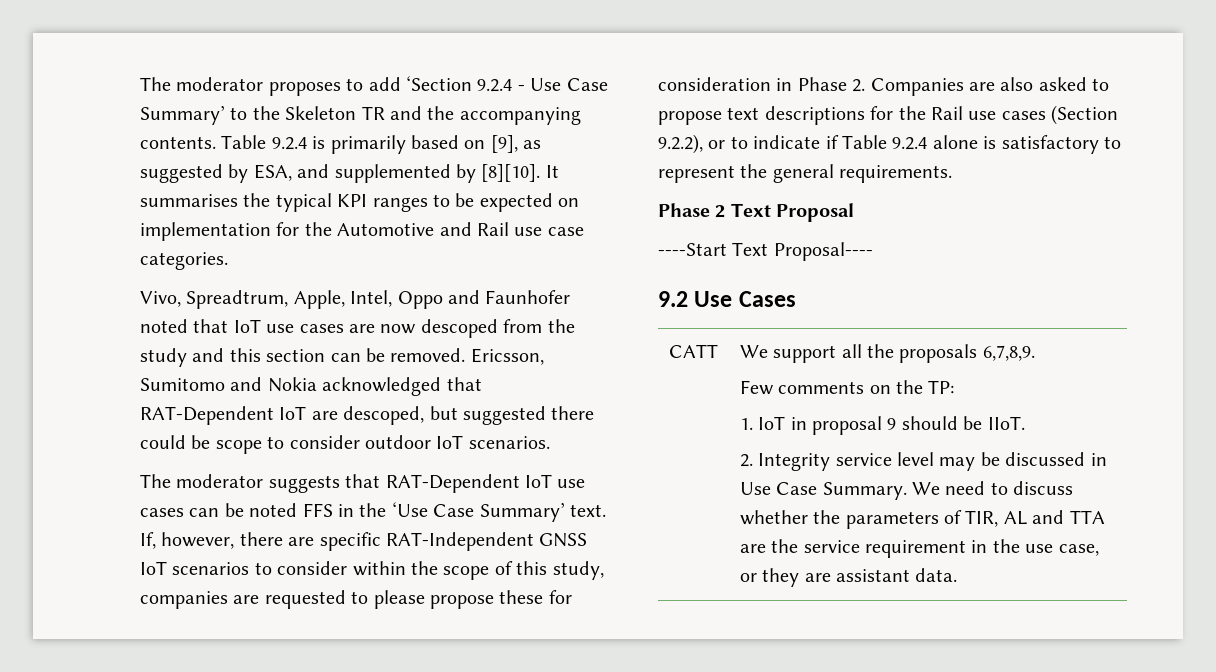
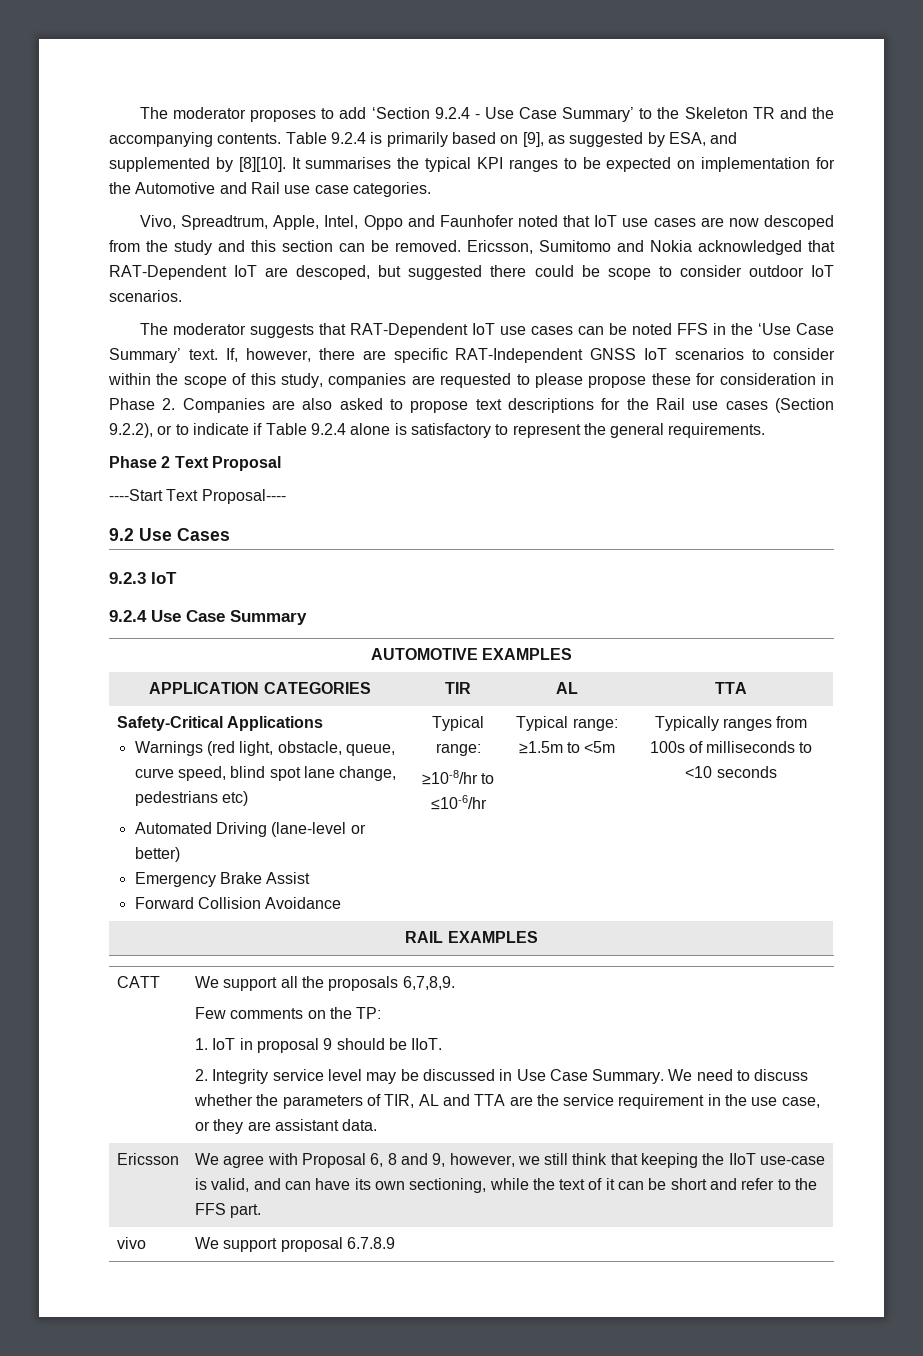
(796, 299) none -> [109,572,177,584] [109,610,307,625] [370,648,573,660] [149,682,371,694] [445,682,471,694] [556,682,578,694] [715,682,747,694] [116,716,324,731] [134,741,395,756] [134,766,397,781] [134,791,248,806] [134,822,366,837] [134,847,180,862] [134,872,311,887] [134,897,342,909] [432,716,484,731] [435,743,481,756] [421,770,495,785] [430,795,487,810] [516,716,618,731] [518,741,616,754] [654,716,808,731] [649,741,813,753] [685,766,777,778] [405,931,538,943] // 9.2.3 IoT // 9.2.4 Use Case Summary // AUTOMOTIVE EXAMPLES // APPLICATION CATEGORIES | TIR | AL | TTA // Safety-Critical Applications // Warnings (red light, obstacle, queue, curve speed, blind spot lane change, pedestrians etc) // Automated Driving (lane-level or better) // Emergency Brake Assist // Forward Collision Avoidance | Typical range: // ≥10-8/hr to ≤10-6/hr | Typical range: ≥1.5m to <5m | Typically ranges from 100s of milliseconds to <10 seconds // RAIL EXAMPLES
(958, 575) none -> [116,1153,179,1165] [194,1153,826,1168] [194,1178,818,1193] [194,1203,262,1218] [116,1237,146,1249] [194,1237,395,1252] // Ericsson | We agree with Proposal 6, 8 and 9, however, we still think that keeping the IIoT use-case is valid, and can have its own sectioning, while the text of it can be short and refer to the FFS part. // vivo | We support proposal 6.7.8.9

